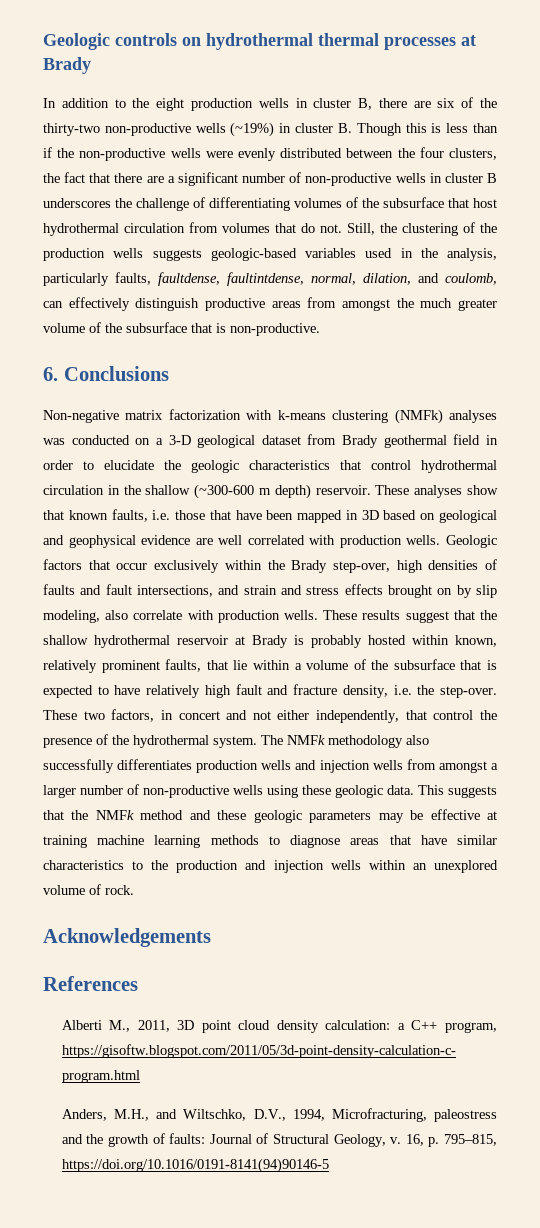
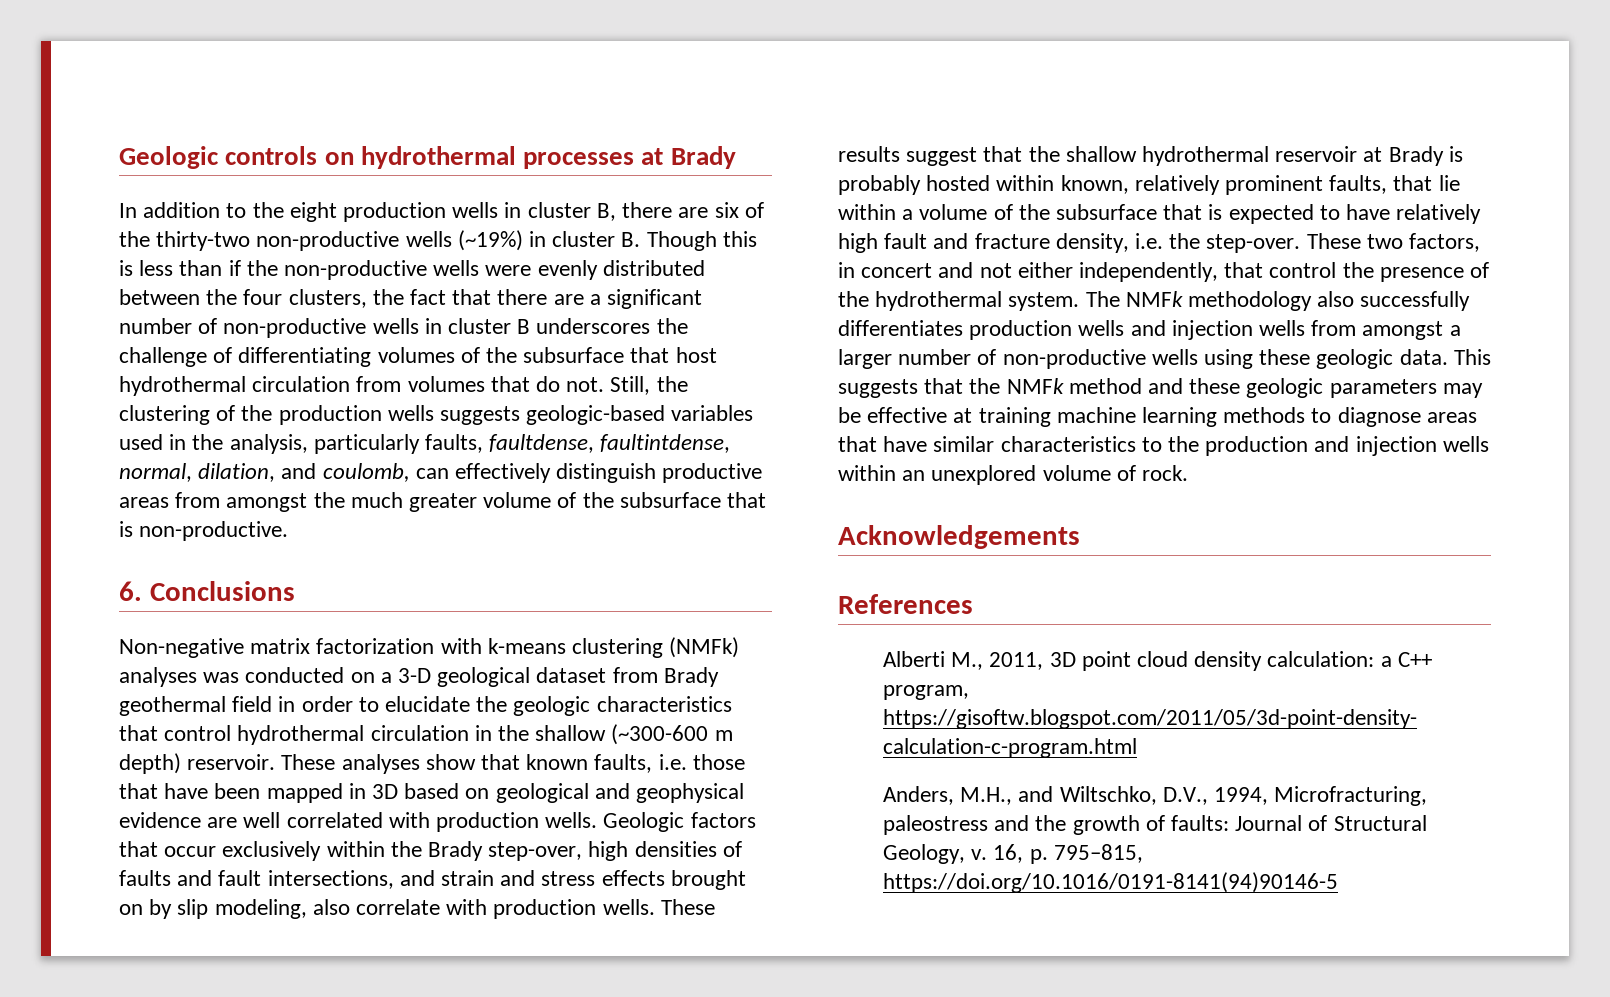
[318,33,379,46] thermal -> (516, 157) none

